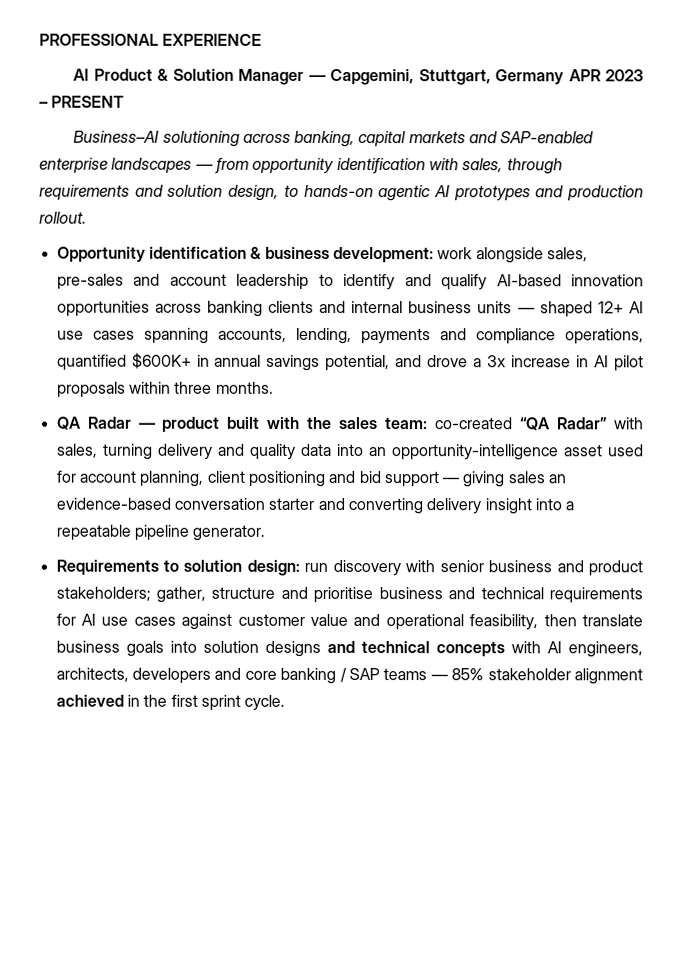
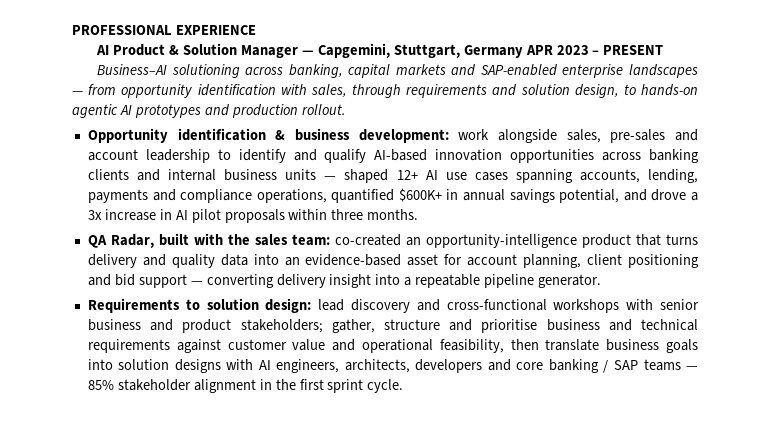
[87,416,221,433] Radar — product -> [110,234,154,248] Radar,
[520,417,644,431] [56,443,153,460] “QA Radar” with sales, turning -> [405,234,698,248] an opportunity-intelligence product that turns
[391,444,644,461] opportunity-intelligence asset used -> [305,254,439,266] evidence-based asset
[462,471,568,488] [55,497,345,511] giving sales an evidence-based conversation starter and -> (203, 283) none
[304,559,401,577] run discovery -> [318,299,620,313] lead discovery and cross-functional workshops
[55,613,176,626] for AI use cases -> (170, 346) none
[326,640,505,658] and technical concepts -> (221, 366) none
[55,694,124,707] achieved -> (256, 386) none

